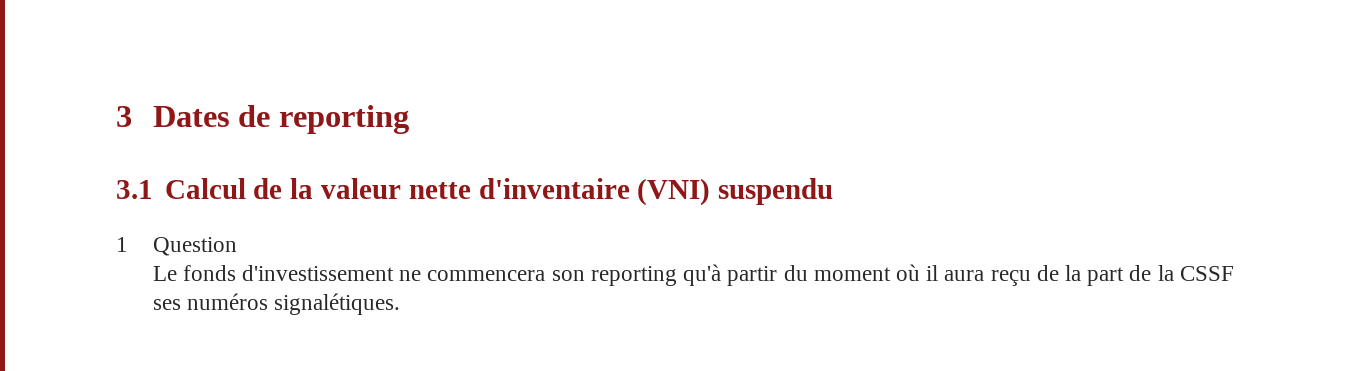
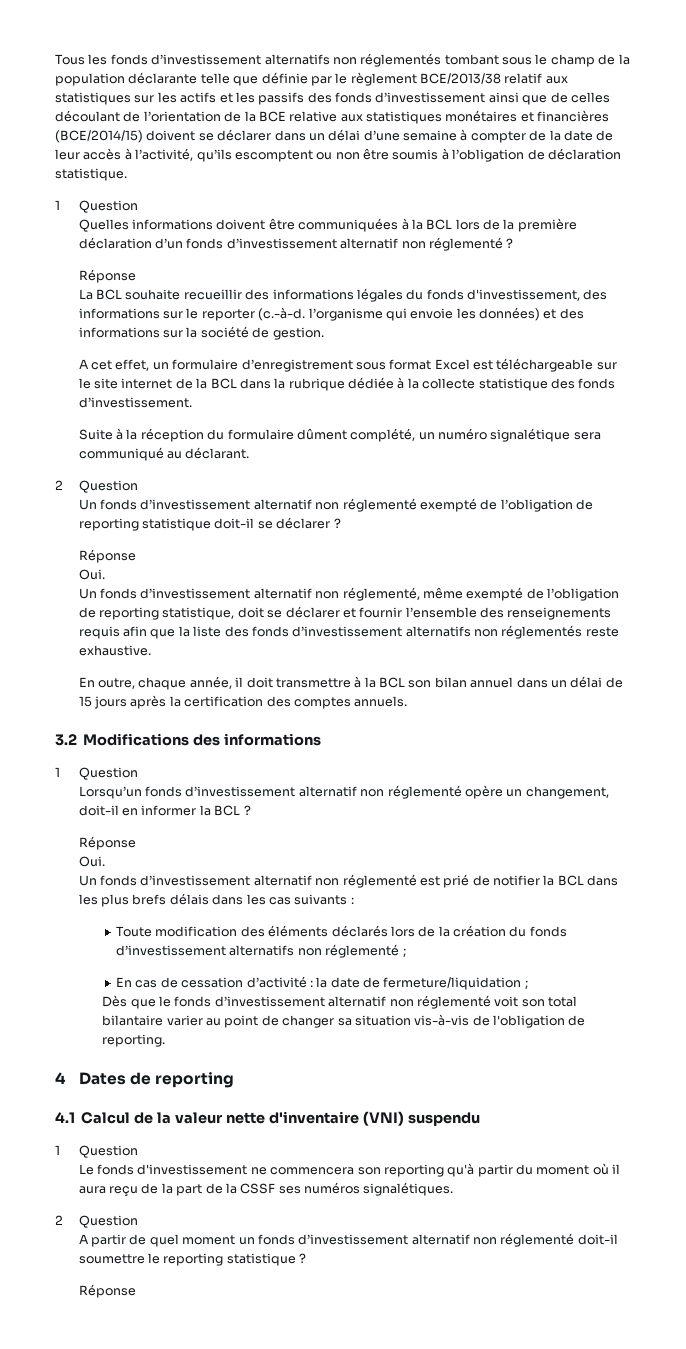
[116,106,132,127] 3 -> [55,53,630,67] [55,72,568,86] [55,92,610,105] [55,110,610,124] [55,129,614,143] [55,148,621,162] [55,168,127,181] [55,200,138,213] [78,218,577,232] [78,237,514,251] [78,269,136,283] [78,288,608,302] [78,307,584,321] [78,326,324,340] [78,358,617,372] [78,377,616,391] [78,397,192,408] [78,428,601,442] [78,447,250,461] [55,480,138,493] [78,498,594,512] [78,517,341,531] [78,549,136,563] [78,569,105,580] [78,587,620,601] [78,606,612,620] [78,625,619,639] [78,645,151,656] [78,676,623,690] [78,695,408,709] [55,733,322,746] [55,767,138,780] [78,785,609,799] [78,805,251,816] [78,836,136,850] [78,856,105,867] [78,874,619,888] [78,893,354,907] [116,925,567,937] [116,944,406,958] [116,976,528,990] [102,995,578,1009] [102,1014,586,1028] [102,1034,166,1047] [55,1072,66,1084] Tous les fonds d’investissement alternatifs non réglementés tombant sous le champ de la population déclarante telle que définie par le règlement BCE/2013/38 relatif aux statistiques sur les actifs et les passifs des fonds d’investissement ainsi que de celles découlant de l’orientation de la BCE relative aux statistiques monétaires et financières (BCE/2014/15) doivent se déclarer dans un délai d’une semaine à compter de la date de leur accès à l’activité, qu’ils escomptent ou non être soumis à l’obligation de déclaration statistique. // 1 Question // Quelles informations doivent être communiquées à la BCL lors de la première déclaration d’un fonds d’investissement alternatif non réglementé ? // Réponse // La BCL souhaite recueillir des informations légales du fonds d'investissement, des informations sur le reporter (c.-à-d. l’organisme qui envoie les données) et des informations sur la société de gestion. // A cet effet, un formulaire d’enregistrement sous format Excel est téléchargeable sur le site internet de la BCL dans la rubrique dédiée à la collecte statistique des fonds d’investissement. // Suite à la réception du formulaire dûment complété, un numéro signalétique sera communiqué au déclarant. // 2 Question // Un fonds d’investissement alternatif non réglementé exempté de l’obligation de reporting statistique doit-il se déclarer ? // Réponse // Oui. // Un fonds d’investissement alternatif non réglementé, même exempté de l’obligation de reporting statistique, doit se déclarer et fournir l’ensemble des renseignements requis afin que la liste des fonds d’investissement alternatifs non réglementés reste exhaustive. // En outre, chaque année, il doit transmettre à la BCL son bilan annuel dans un délai de 15 jours après la certification des comptes annuels. // 3.2 Modifications des informations // 1 Question // Lorsqu’un fonds d’investissement alternatif non réglementé opère un changement, doit-il en informer la BCL ? // Réponse // Oui. // Un fonds d’investissement alternatif non réglementé est prié de notifier la BCL dans les plus brefs délais dans les cas suivants : // Toute modification des éléments déclarés lors de la création du fonds d’investissement alternatifs non réglementé ; // En cas de cessation d’activité : la date de fermeture/liquidation ; // Dès que le fonds d’investissement alternatif non réglementé voit son total bilantaire varier au point de changer sa situation vis-à-vis de l'obligation de reporting. // 4
[116,180,153,199] 3.1 -> [55,1112,75,1123] 4.1
(401, 304) none -> [55,1215,138,1228] [78,1233,618,1247] [78,1253,307,1266] [78,1284,136,1298] // 2 Question // A partir de quel moment un fonds d’investissement alternatif non réglementé doit-il soumettre le reporting statistique ? // Réponse

